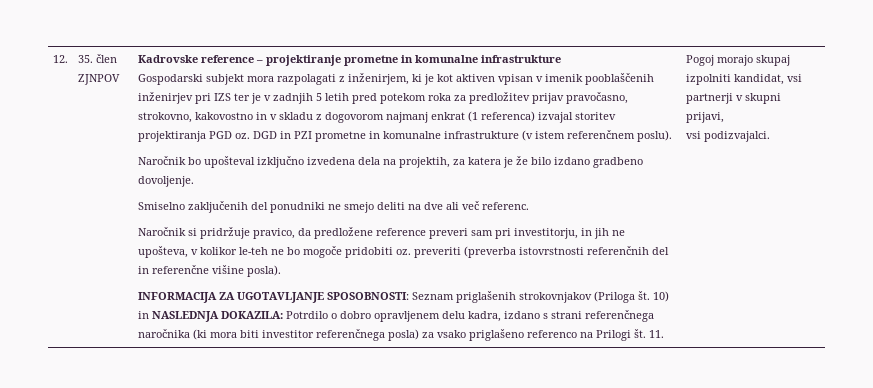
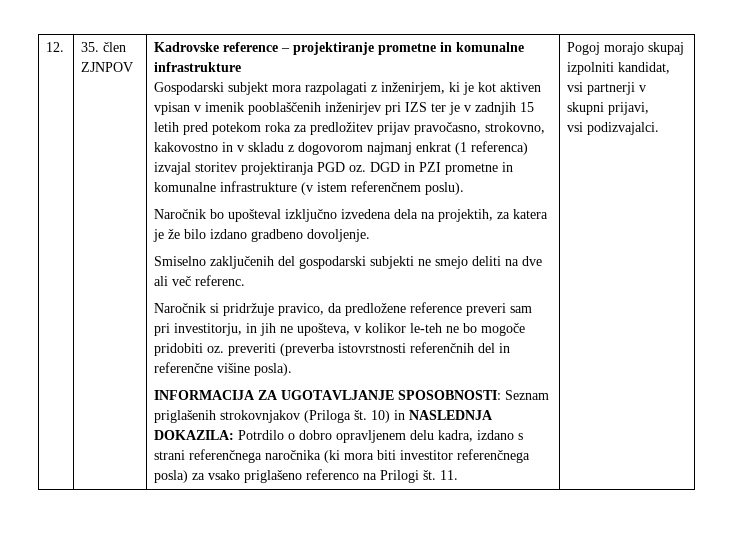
[315,93,322,101] 5 -> [520,102,535,112] 15
[269,202,325,213] ponudniki -> [299,256,415,269] gospodarski subjekti

